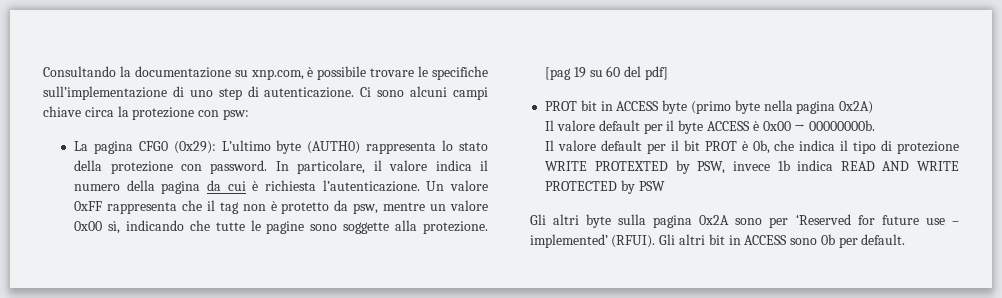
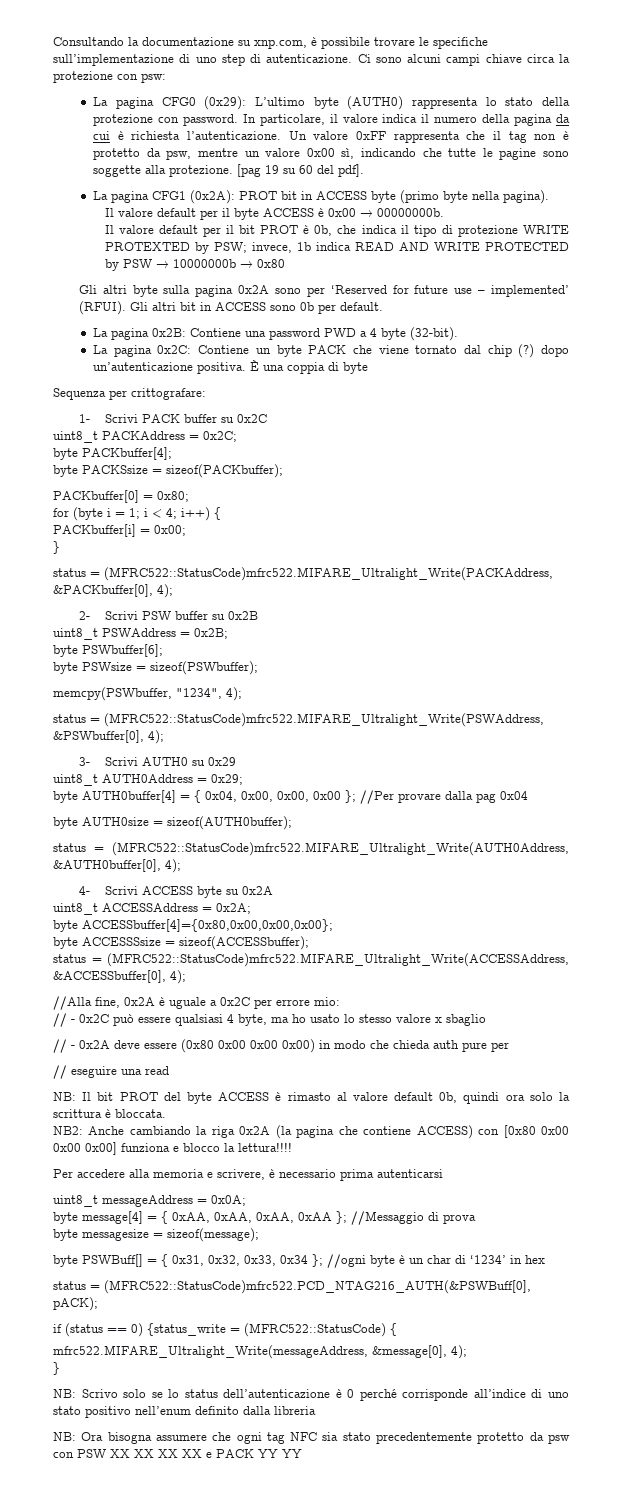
[644,66,668,80] pdf] // -> [338,164,365,177] [93,190,236,204] pdf]. // La pagina CFG1 (0x2A):
[796,101,874,114] pagina 0x2A) -> [503,190,550,204] pagina).
[697,161,770,174] PSW, invece -> [213,242,292,253] PSW; invece,
(665, 186) none -> [155,259,285,268] → 10000000b → 0x80
(906, 239) none -> [93,327,459,341] [93,344,569,358] [93,360,369,374] [53,388,206,400] [78,414,267,423] [53,431,237,443] [53,447,172,460] [53,464,283,478] [53,490,189,503] [53,507,221,521] [53,524,186,537] [53,541,60,554] [53,567,553,581] [53,584,173,598] [78,611,258,620] [53,628,228,640] [53,644,163,657] [53,661,258,675] [53,687,242,701] [53,713,544,727] [53,730,164,744] [78,757,236,766] [53,774,243,786] [53,790,528,804] [53,816,292,830] [53,842,569,856] [53,859,181,873] [78,886,273,898] [53,903,251,915] [53,919,333,932] [53,936,309,950] [53,953,569,967] [53,970,186,984] [53,996,340,1010] [53,1013,486,1027] [53,1039,509,1053] [53,1065,169,1079] [53,1092,570,1104] [53,1109,166,1118] [53,1125,569,1139] [53,1142,292,1155] [53,1169,443,1181] [53,1195,246,1207] [53,1211,476,1225] [53,1228,259,1242] [53,1254,545,1268] [53,1280,531,1294] [53,1297,98,1311] [53,1323,397,1337] [53,1345,467,1359] [53,1362,60,1375] [53,1389,569,1401] [53,1406,316,1418] [53,1432,571,1444] [53,1449,302,1458] // La pagina 0x2B: Contiene una password PWD a 4 byte (32-bit). // La pagina 0x2C: Contiene un byte PACK che viene tornato dal chip (?) dopo un’autenticazione positiva. È una coppia di byte // Sequenza per crittografare: // 1- Scrivi PACK buffer su 0x2C // uint8_t PACKAddress = 0x2C; // byte PACKbuffer[4]; // byte PACKSsize = sizeof(PACKbuffer); // PACKbuffer[0] = 0x80; // for (byte i = 1; i < 4; i++) { // PACKbuffer[i] = 0x00; // } // status = (MFRC522::StatusCode)mfrc522.MIFARE_Ultralight_Write(PACKAddress, &PACKbuffer[0], 4); // 2- Scrivi PSW buffer su 0x2B // uint8_t PSWAddress = 0x2B; // byte PSWbuffer[6]; // byte PSWsize = sizeof(PSWbuffer); // memcpy(PSWbuffer, "1234", 4); // status = (MFRC522::StatusCode)mfrc522.MIFARE_Ultralight_Write(PSWAddress, &PSWbuffer[0], 4); // 3- Scrivi AUTH0 su 0x29 // uint8_t AUTH0Address = 0x29; // byte AUTH0buffer[4] = { 0x04, 0x00, 0x00, 0x00 }; //Per provare dalla pag 0x04 // byte AUTH0size = sizeof(AUTH0buffer); // status = (MFRC522::StatusCode)mfrc522.MIFARE_Ultralight_Write(AUTH0Address, &AUTH0buffer[0], 4); // 4- Scrivi ACCESS byte su 0x2A // uint8_t ACCESSAddress = 0x2A; // byte ACCESSbuffer[4]={0x80,0x00,0x00,0x00}; // byte ACCESSSsize = sizeof(ACCESSbuffer); // status = (MFRC522::StatusCode)mfrc522.MIFARE_Ultralight_Write(ACCESSAddress, &ACCESSbuffer[0], 4); // //Alla fine, 0x2A è uguale a 0x2C per errore mio: // // - 0x2C può essere qualsiasi 4 byte, ma ho usato lo stesso valore x sbaglio // // - 0x2A deve essere (0x80 0x00 0x00 0x00) in modo che chieda auth pure per // // eseguire una read // NB: Il bit PROT del byte ACCESS è rimasto al valore default 0b, quindi ora solo la scrittura è bloccata. // NB2: Anche cambiando la riga 0x2A (la pagina che contiene ACCESS) con [0x80 0x00 0x00 0x00] funziona e blocco la lettura!!!! // Per accedere alla memoria e scrivere, è necessario prima autenticarsi // uint8_t messageAddress = 0x0A; // byte message[4] = { 0xAA, 0xAA, 0xAA, 0xAA }; //Messaggio di prova // byte messagesize = sizeof(message); // byte PSWBuff[] = { 0x31, 0x32, 0x33, 0x34 }; //ogni byte è un char di ‘1234’ in hex // status = (MFRC522::StatusCode)mfrc522.PCD_NTAG216_AUTH(&PSWBuff[0], pACK); // if (status == 0) {status_write = (MFRC522::StatusCode) { // mfrc522.MIFARE_Ultralight_Write(messageAddress, &message[0], 4); // } // NB: Scrivo solo se lo status dell’autenticazione è 0 perché corrisponde all’indice di uno stato positivo nell’enum definito dalla libreria // NB: Ora bisogna assumere che ogni tag NFC sia stato precedentemente protetto da psw con PSW XX XX XX XX e PACK YY YY

